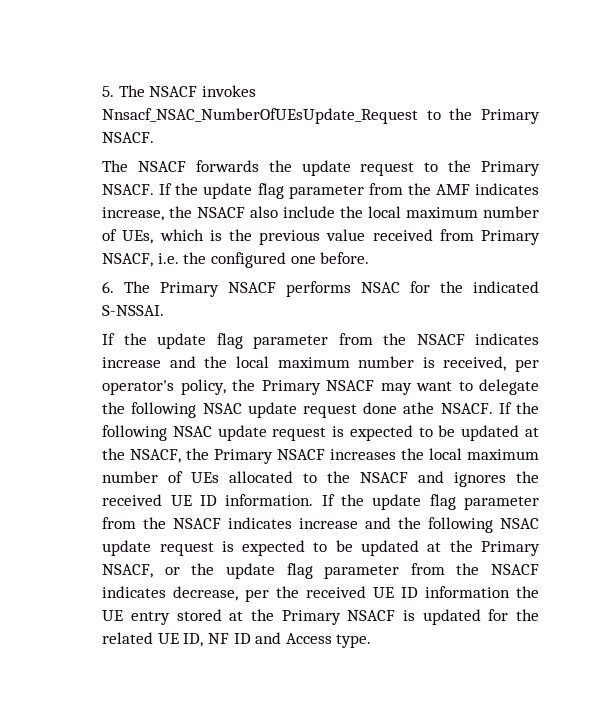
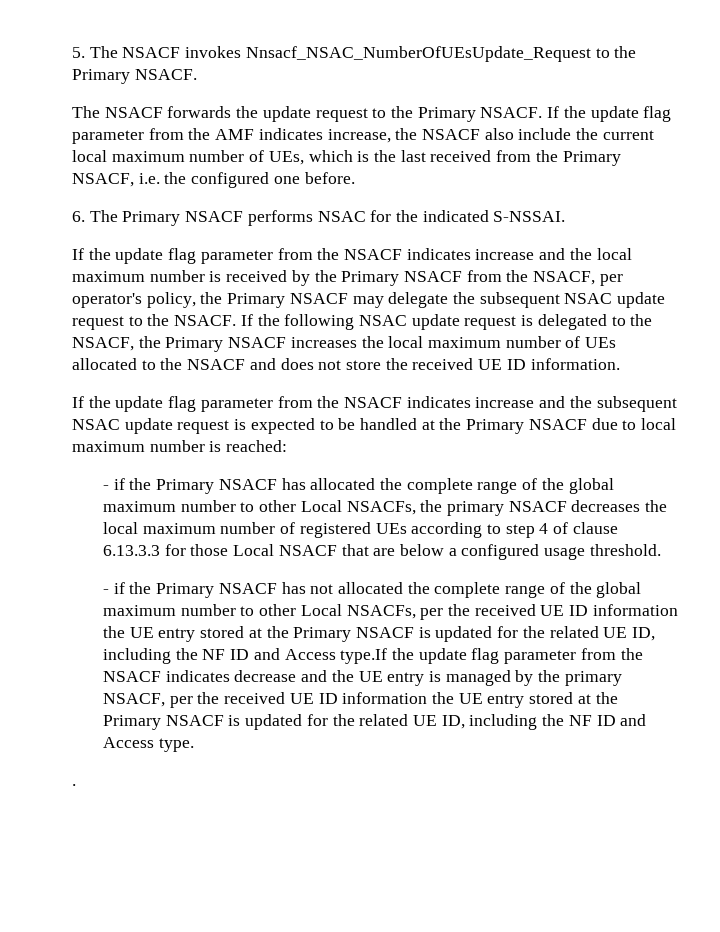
(364, 212) none -> [602,130,654,140] current
[259,229,366,245] previous value -> [400,150,426,162] last
(474, 235) none -> [535,150,558,162] the
[443,356,507,371] received, -> [226,270,596,286] received by the Primary NSACF from the NSACF,
[416,381,473,391] want to -> (384, 302) none
[131,402,435,418] following NSAC update request done athe -> [479,292,666,308] [71,314,170,330] subsequent NSAC update request to the
[349,425,539,441] expected to be updated at -> [537,314,626,330] delegated to
[454,472,507,487] ignores -> [280,358,382,370] does not store
(314, 500) none -> (620, 364) //
[428,517,539,533] [102,540,540,556] [102,563,539,579] [102,586,239,601] following NSAC update request is expected to be updated at the Primary NSACF, or the update flag parameter from the NSACF indicates decrease, -> [596,396,677,412] [71,418,677,434] [71,440,288,452] [102,478,614,494] [102,500,668,516] [102,522,618,538] [102,544,661,560] [102,582,642,598] [102,604,416,619] subsequent NSAC update request is expected to be handled at the Primary NSACF due to local maximum number is reached: // - if the Primary NSACF has allocated the complete range of the global maximum number to other Local NSACFs, the primary NSACF decreases the local maximum number of registered UEs according to step 4 of clause 6.13.3.3 for those Local NSACF that are below a configured usage threshold. // - if the Primary NSACF has not allocated the complete range of the global maximum number to other Local NSACFs,
(204, 640) none -> [102,648,643,664] [102,670,622,686] [102,692,618,708] [102,714,565,730] including the NF ID and Access type.If the update flag parameter from the NSACF indicates decrease and the UE entry is managed by the primary NSACF, per the received UE ID information the UE entry stored at the Primary NSACF is updated for the related UE ID, including the
(372, 641) none -> [71,784,76,786] // .

